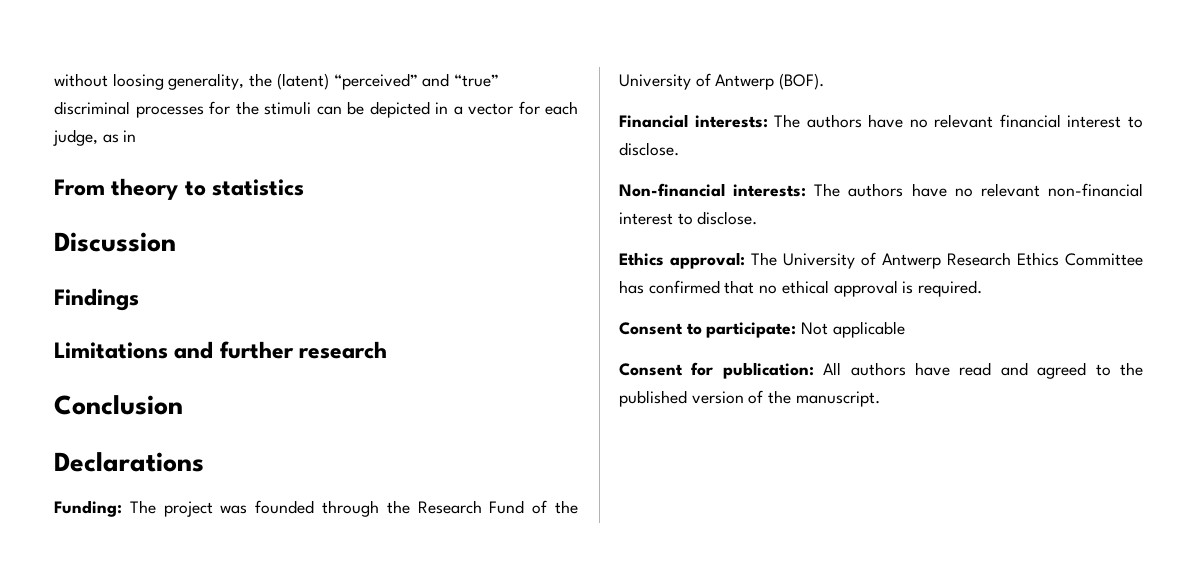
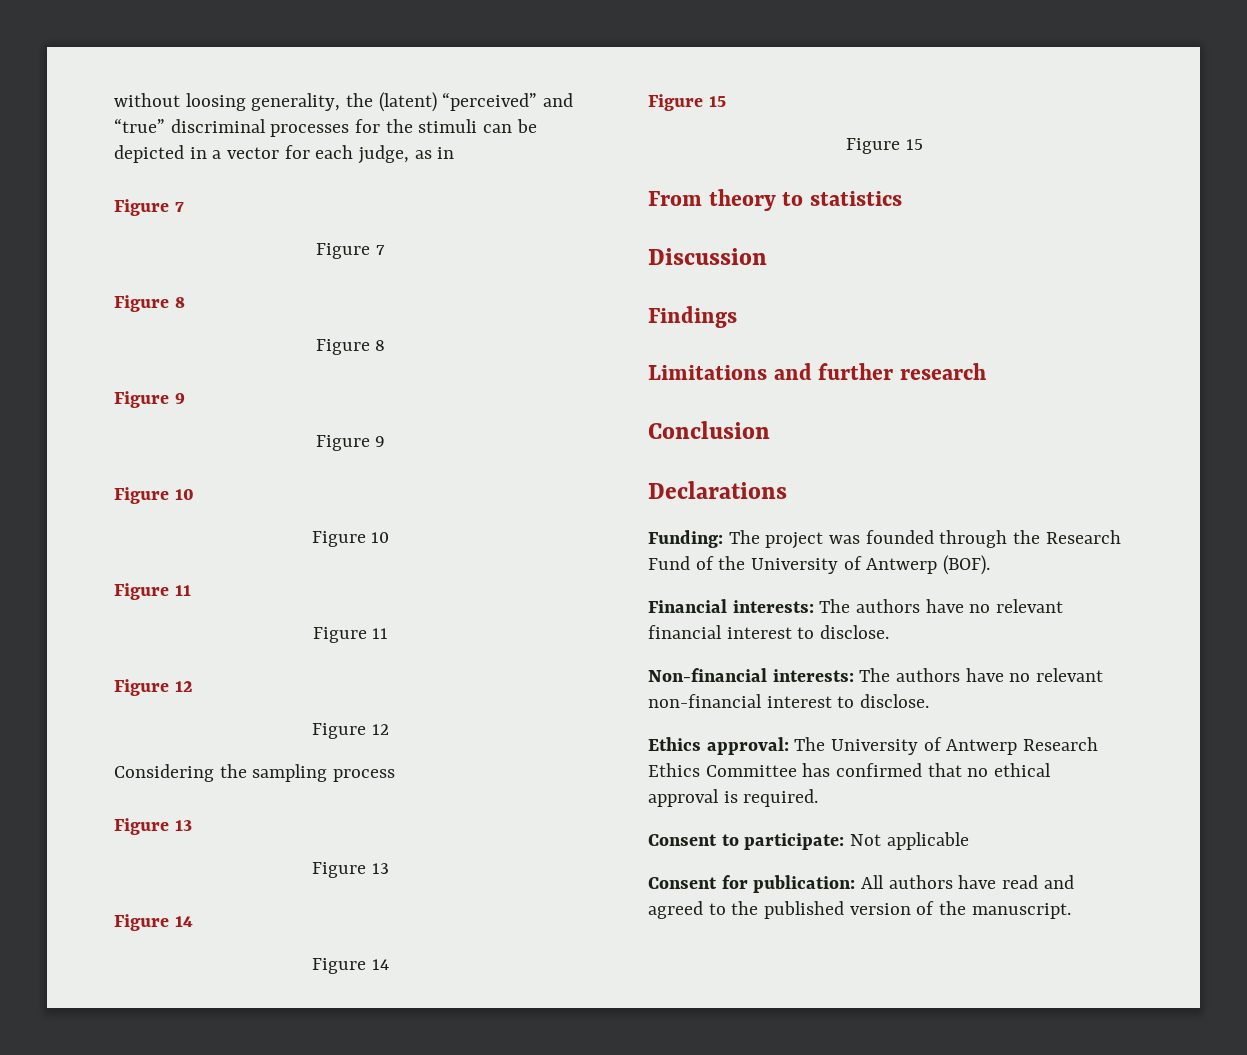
(137, 136) none -> [114,199,184,216] [316,243,385,259] [114,295,185,312] [315,339,386,355] [114,391,185,408] [315,435,386,451] [114,487,194,504] [311,531,390,547] [114,583,191,600] [312,627,389,643] [114,679,193,696] [312,723,389,739] [114,764,396,782] [114,818,192,835] [312,862,389,878] [114,914,193,931] [312,958,389,974] [648,94,726,111] [846,138,923,154] // Figure 7 // Figure 7 // Figure 8 // Figure 8 // Figure 9 // Figure 9 // Figure 10 // Figure 10 // Figure 11 // Figure 11 // Figure 12 // Figure 12 // Considering the sampling process // Figure 13 // Figure 13 // Figure 14 // Figure 14 // Figure 15 // Figure 15

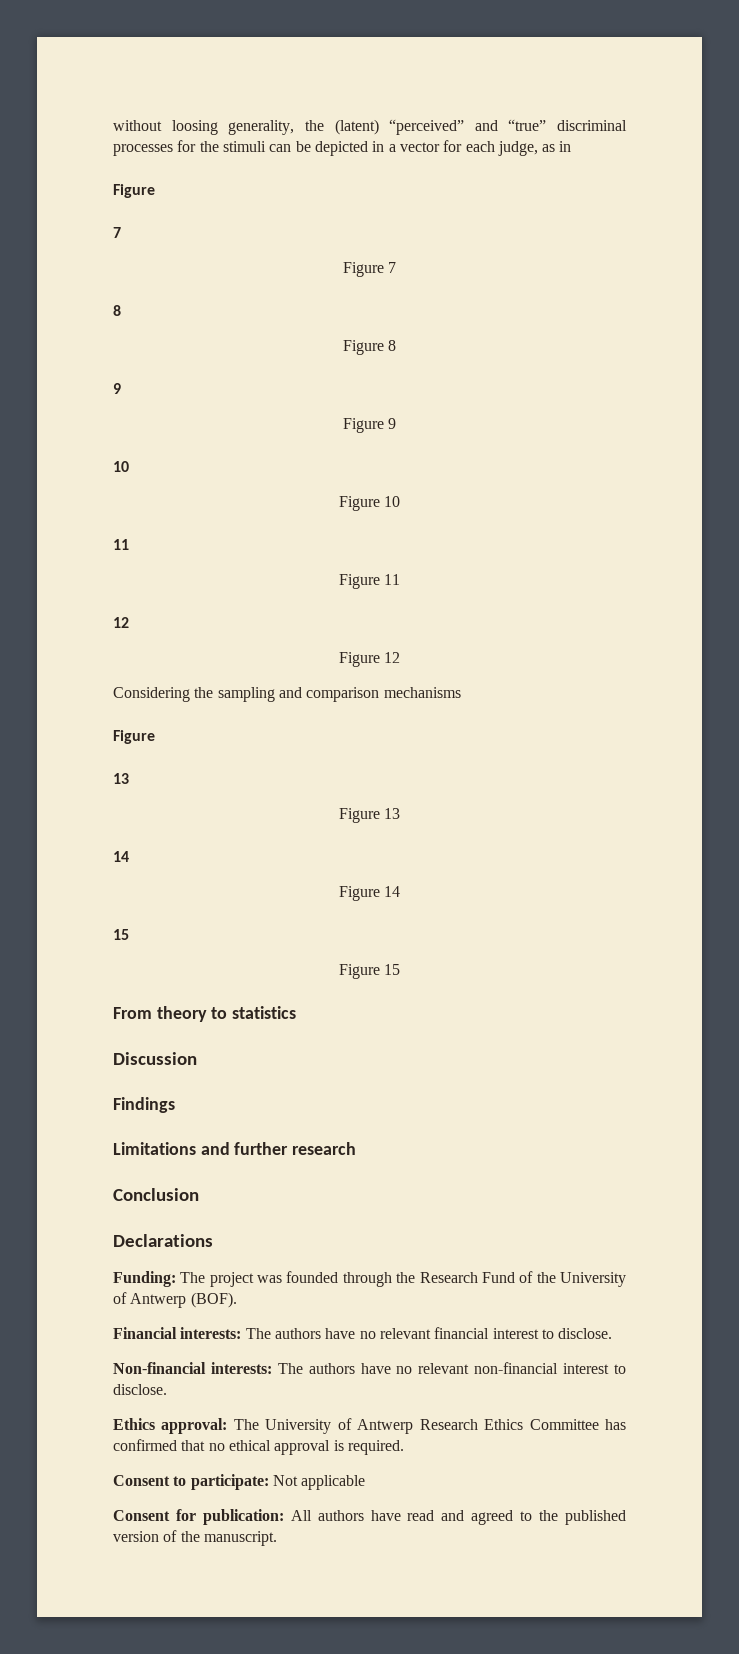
(169, 207) none -> (155, 191) //
[114,295,169,312] Figure -> (397, 267) none
[114,391,169,408] Figure -> (397, 345) none
[114,487,169,504] Figure -> (397, 423) none
[114,583,169,600] Figure -> (401, 501) none
[114,679,169,696] Figure -> (401, 579) none
[333,769,396,782] [114,818,169,835] process // Figure -> [278,687,461,702] [113,730,155,744] and comparison mechanisms // Figure //
[114,914,169,931] Figure -> (401, 813) none
[648,94,703,111] Figure -> (401, 891) none

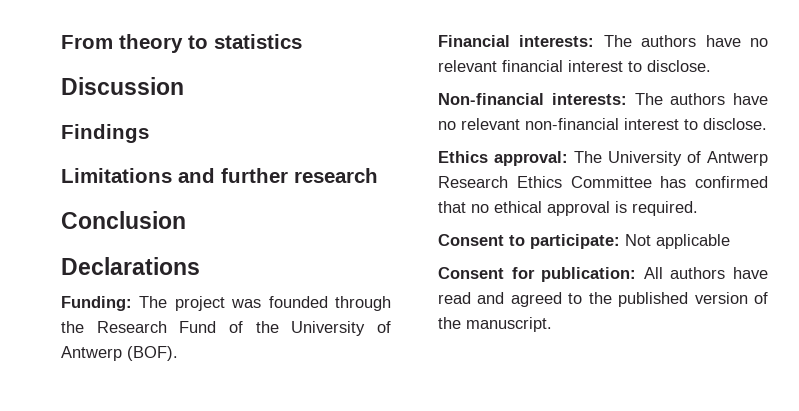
[113,119,627,135] [113,140,572,156] [113,184,155,198] [113,227,121,238] [342,262,397,277] [113,305,121,316] [342,340,397,355] [113,383,121,394] [342,418,397,433] [113,461,129,472] [338,496,401,511] [113,539,129,550] [338,574,401,589] [113,617,129,628] [338,652,401,667] [113,687,461,702] [113,730,155,744] [113,773,129,784] [338,808,401,823] [113,851,129,862] [338,886,401,901] [113,929,129,940] [338,964,401,979] without loosing generality, the (latent) “perceived” and “true” discriminal processes for the stimuli can be depicted in a vector for each judge, as in // Figure // 7 // Figure 7 // 8 // Figure 8 // 9 // Figure 9 // 10 // Figure 10 // 11 // Figure 11 // 12 // Figure 12 // Considering the sampling and comparison mechanisms // Figure // 13 // Figure 13 // 14 // Figure 14 // 15 // Figure 15 // -> (61, 42) none

